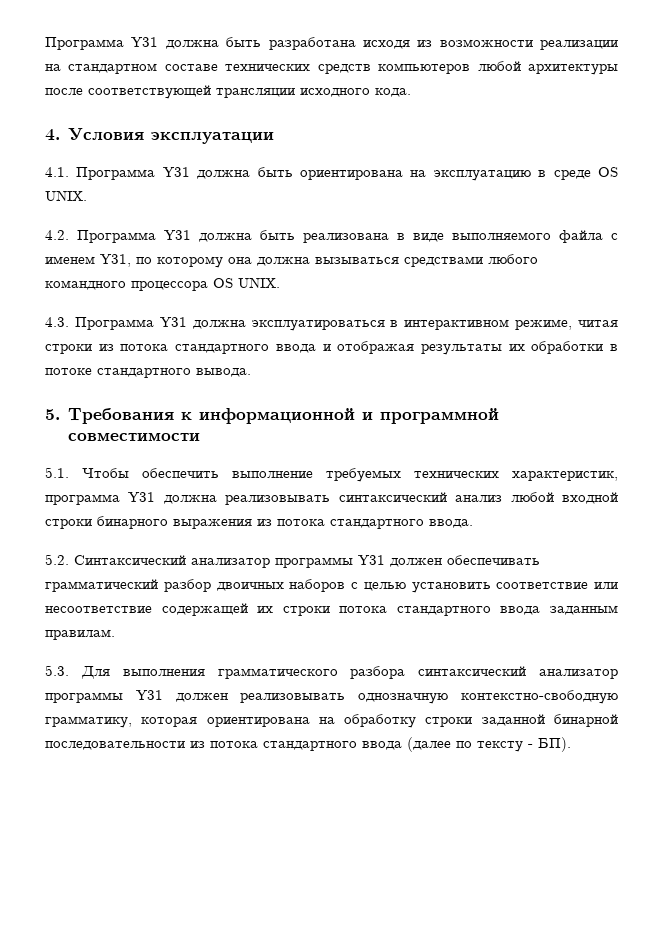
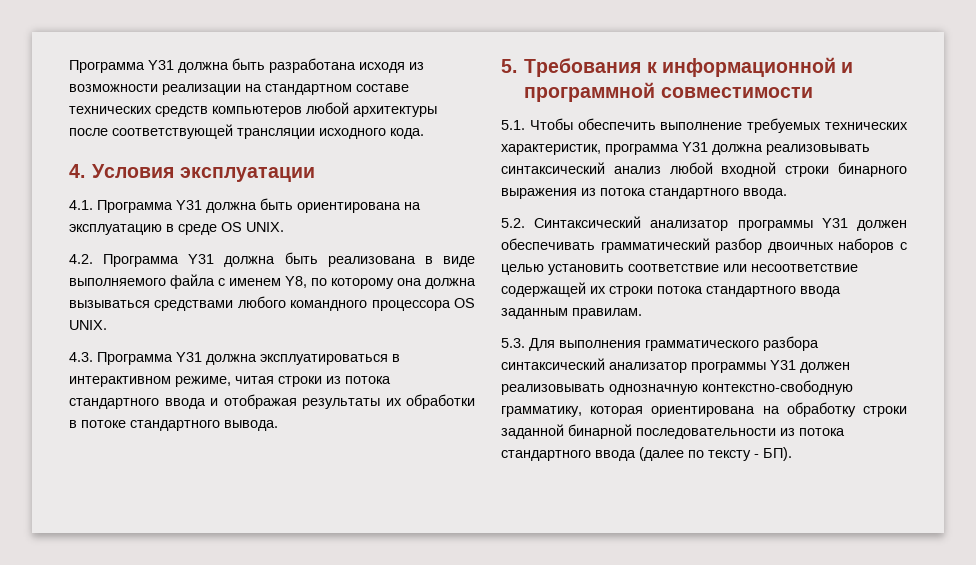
[100,254,131,267] Y31, -> [285,276,307,288] Y8,

